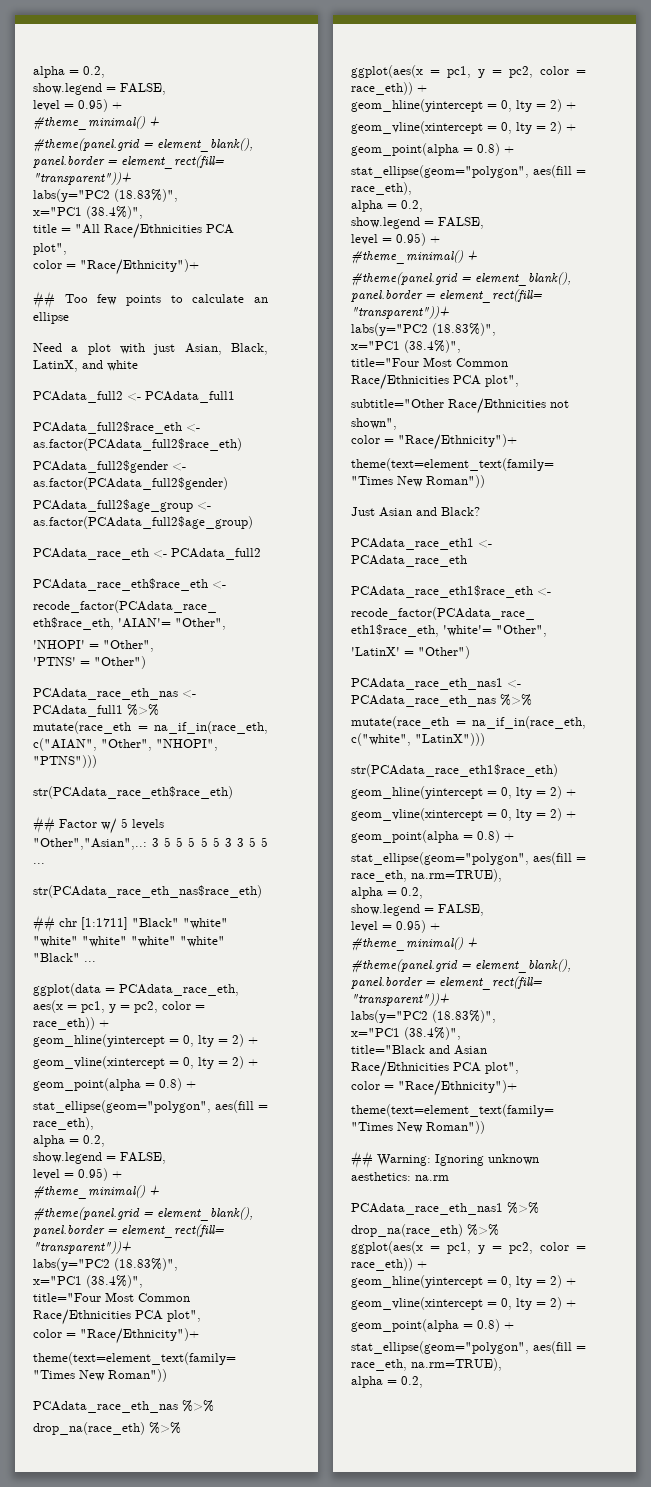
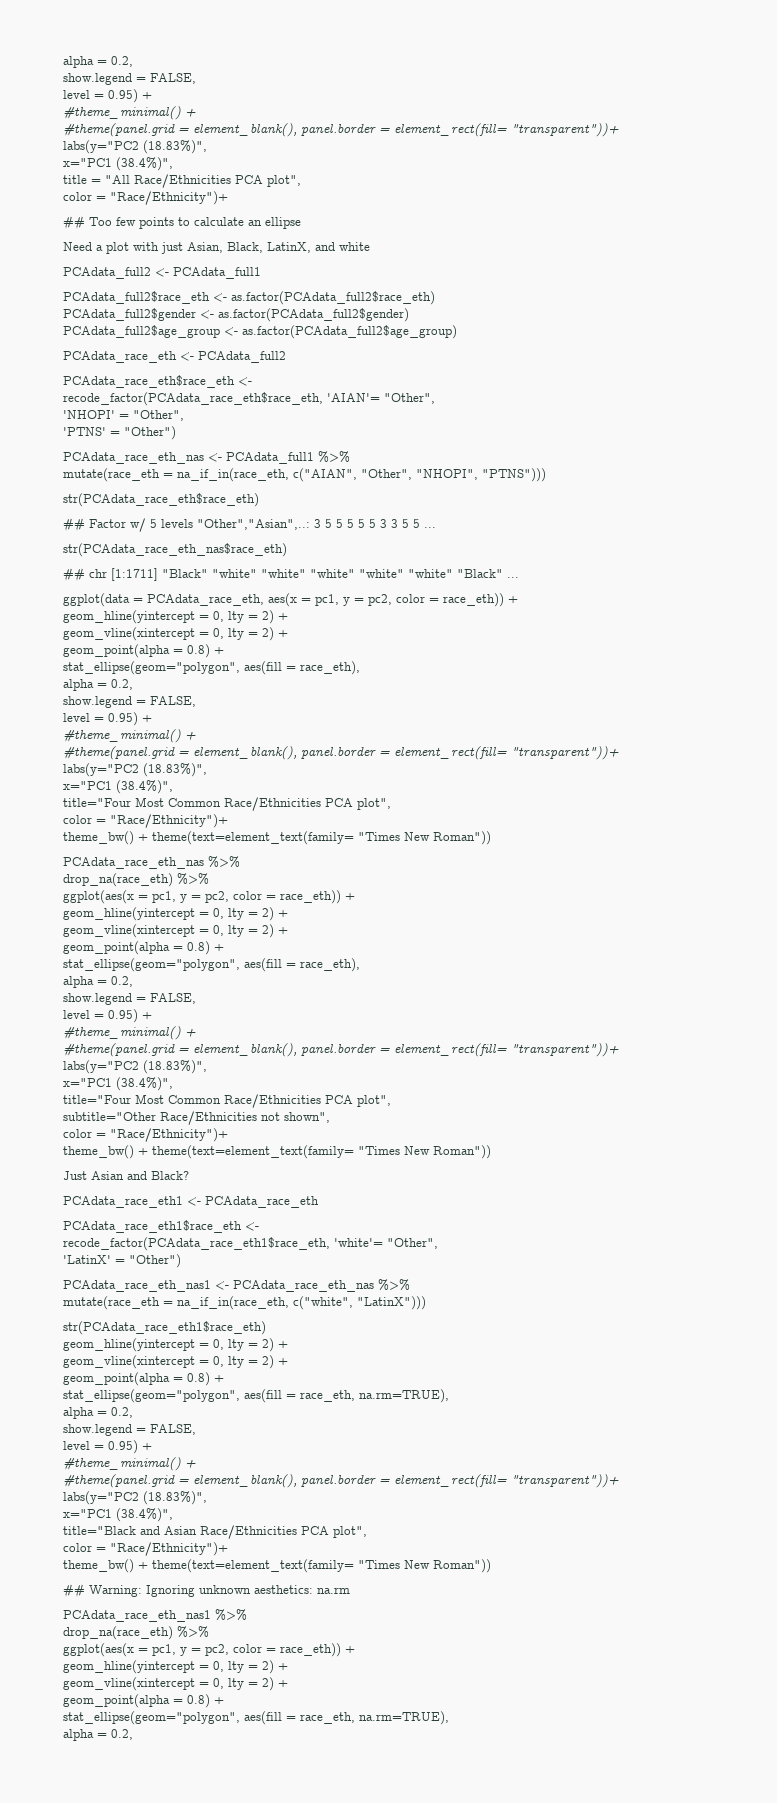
(199, 1336) none -> [63,831,148,845] theme_bw() +
(517, 442) none -> [63,1145,148,1159] theme_bw() +
(517, 1088) none -> [63,1559,148,1573] theme_bw() +

